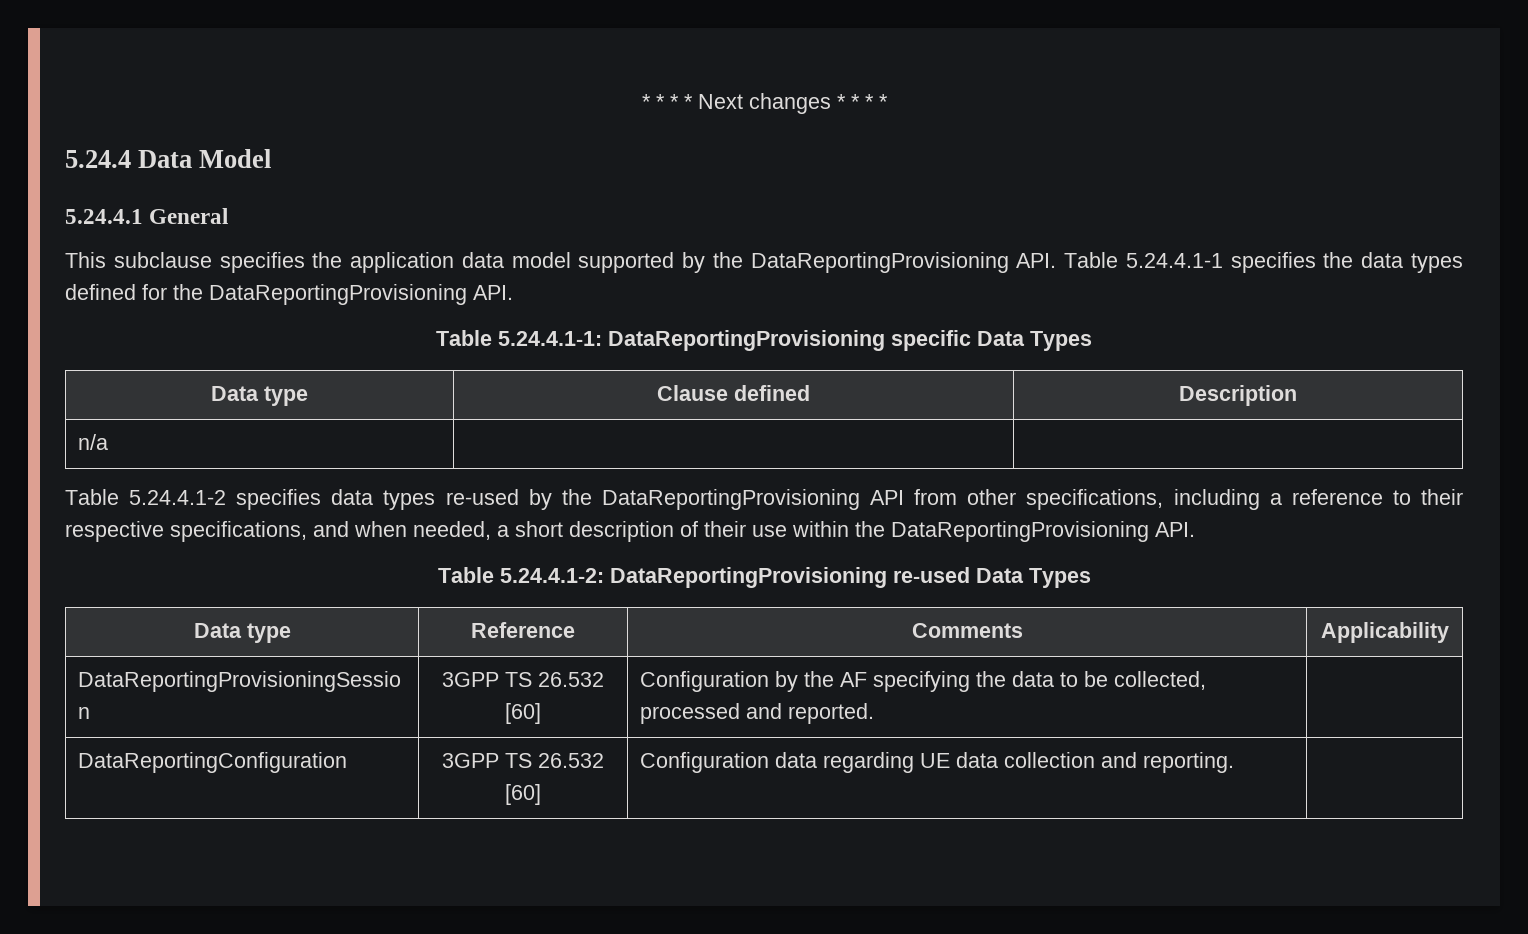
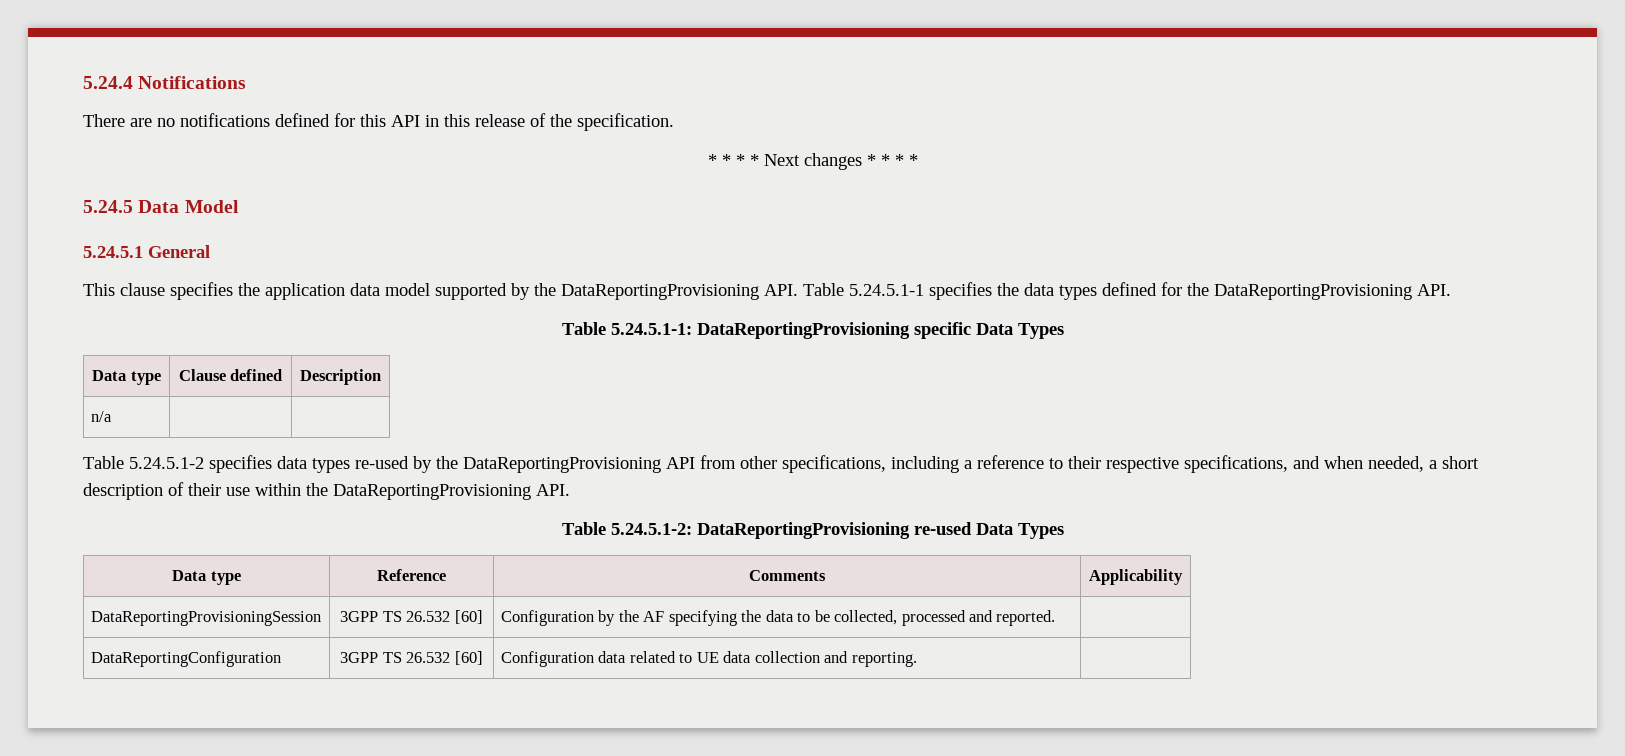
(641, 101) none -> [83,76,247,89] [83,113,674,131] 5.24.4 Notifications // There are no notifications defined for this API in this release of the specification. //
[65,150,131,168] 5.24.4 -> [83,200,133,213] 5.24.5
[65,209,143,224] 5.24.4.1 -> [83,246,143,258] 5.24.5.1
[113,252,212,268] subclause -> [120,283,165,296] clause
[1125,253,1223,268] 5.24.4.1-1 -> [849,284,924,296] 5.24.5.1-1
[498,331,602,346] 5.24.4.1-1: -> [611,323,692,335] 5.24.5.1-1:
[129,490,227,505] 5.24.4.1-2 -> [129,457,204,469] 5.24.5.1-2
[499,568,604,583] 5.24.4.1-2: -> [611,523,692,535] 5.24.5.1-2:
[823,752,915,773] regarding -> [629,651,693,663] related to

